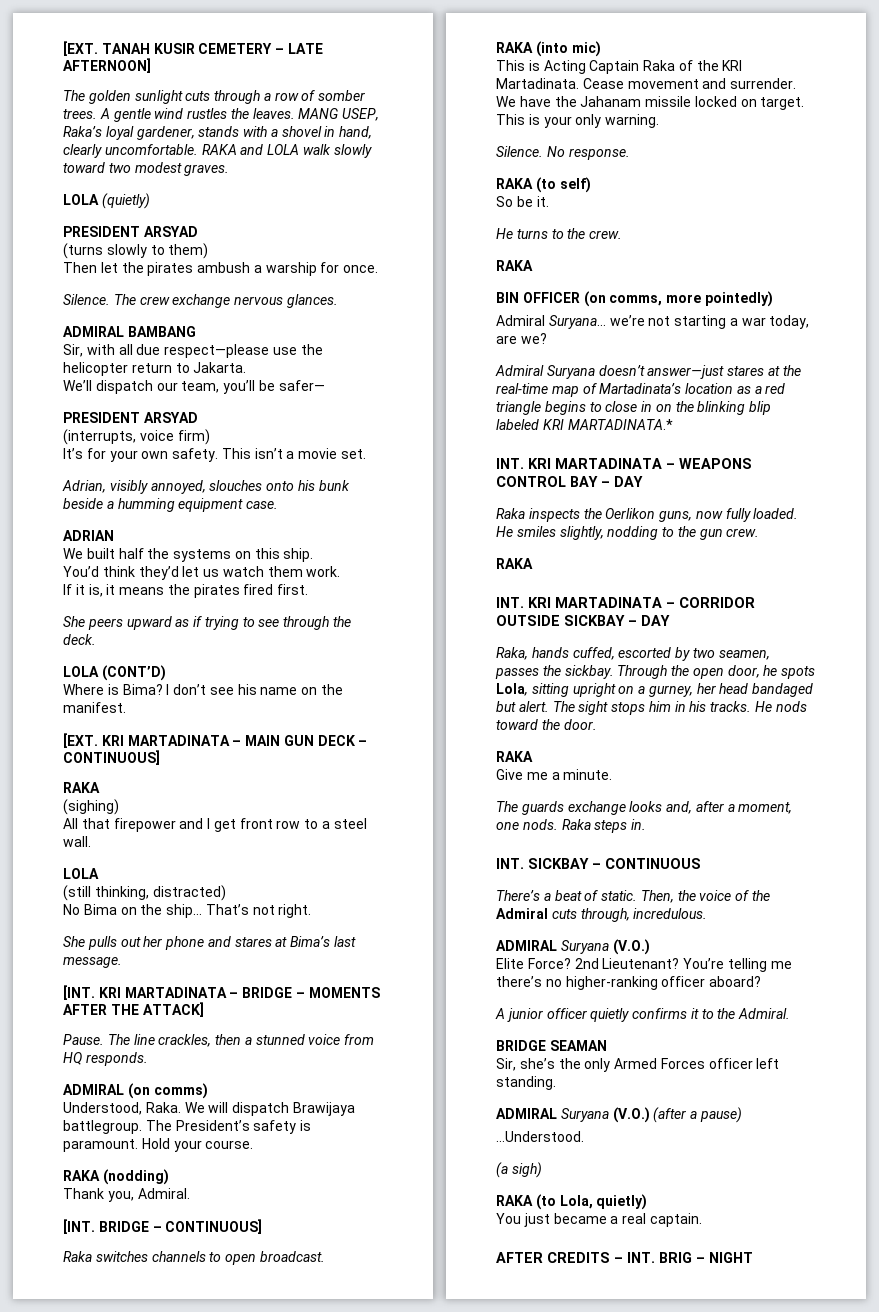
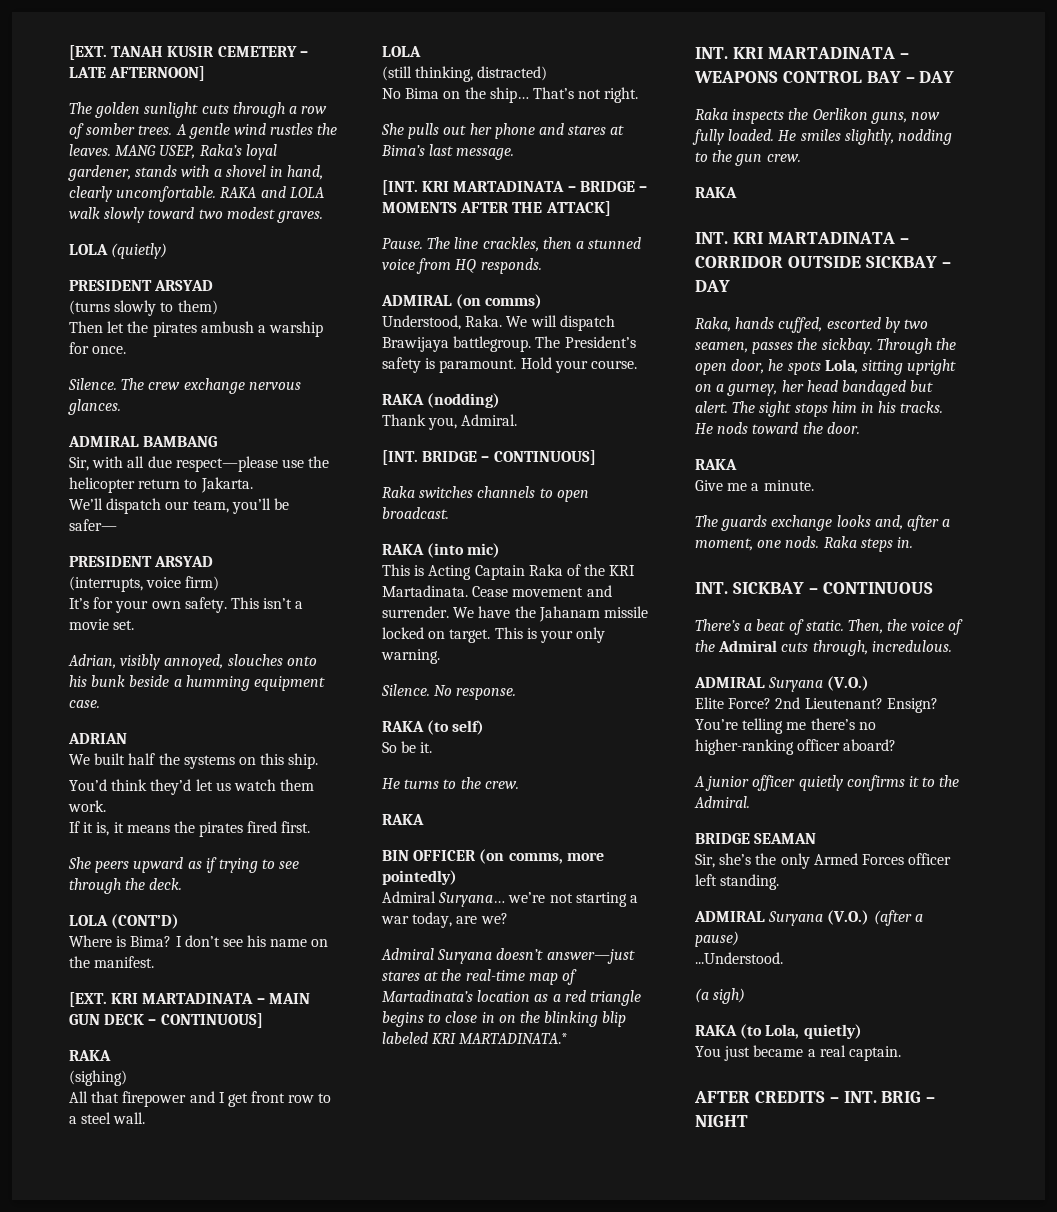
(680, 963) none -> [886,698,938,713] Ensign?

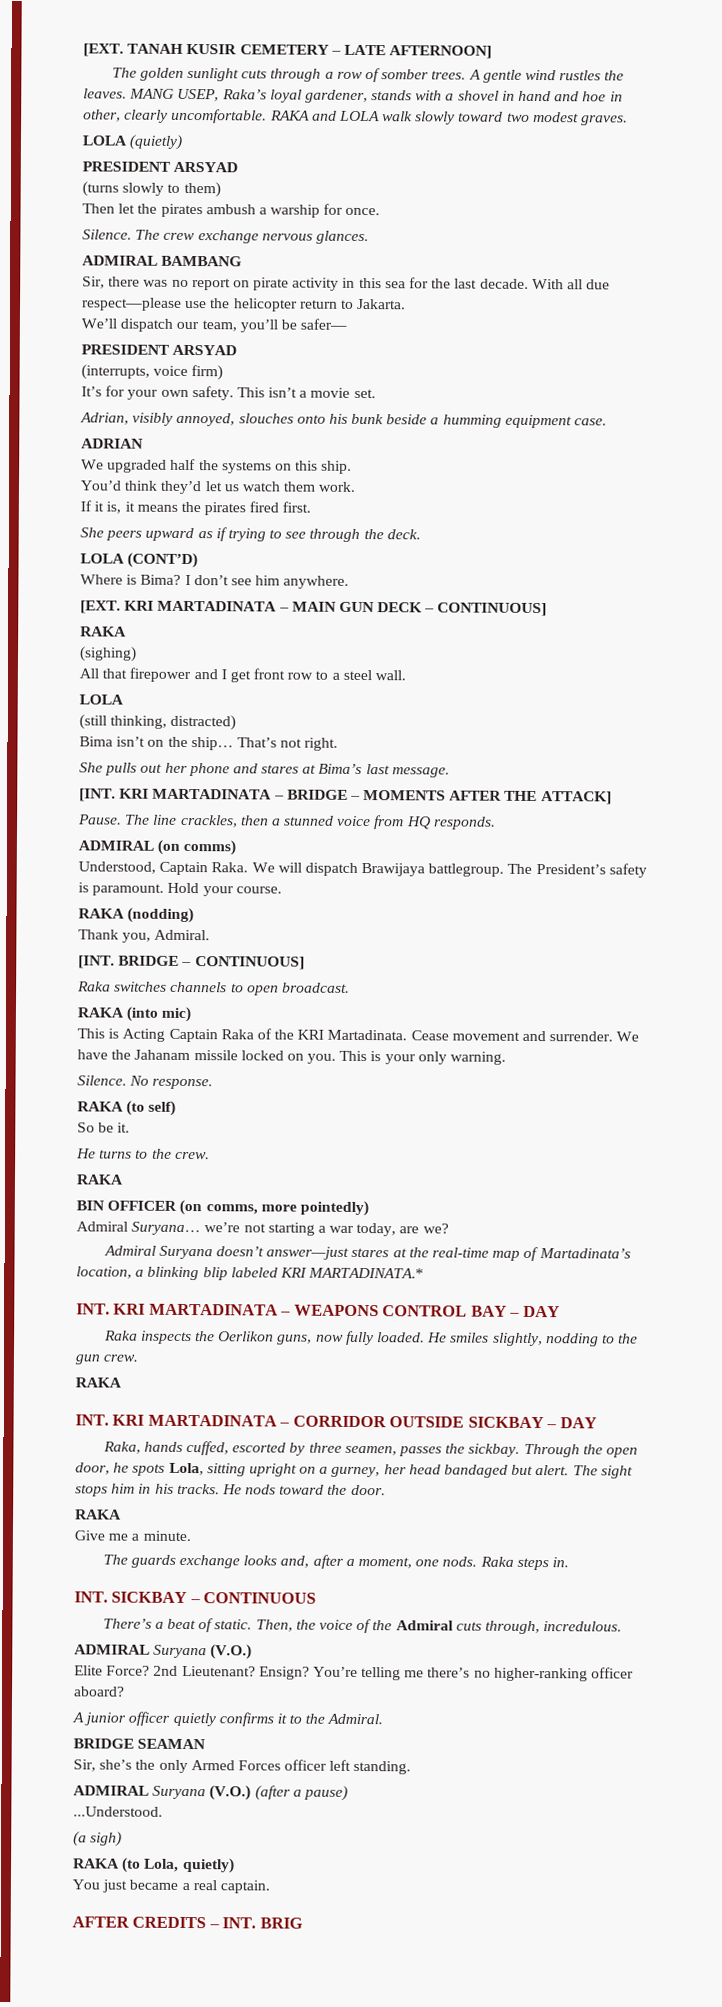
[287,165,324,180] hand, -> [518,90,623,102] [83,109,121,122] hand and hoe in other,
[92,456,124,468] with -> [108,276,564,291] there was no report on pirate activity in this sea for the last decade. With
[94,753,126,765] built -> [107,459,168,473] upgraded
[247,935,329,947] [69,956,155,968] his name on the manifest. -> [255,575,350,589] him anywhere.
[382,88,440,99] No Bima -> [79,736,146,747] Bima isn’t
(461, 322) none -> [159,861,209,876] Captain
[449,629,491,643] target. -> [307,1053,337,1064] you.
[477,990,641,1006] [382,1011,540,1027] location as a red triangle begins to close in on the -> [76,1266,145,1279] location, a
[903,319,928,329] two -> [308,1442,342,1453] three
[926,1097,936,1103] [695,1115,748,1127] – NIGHT -> (303, 1923) none

